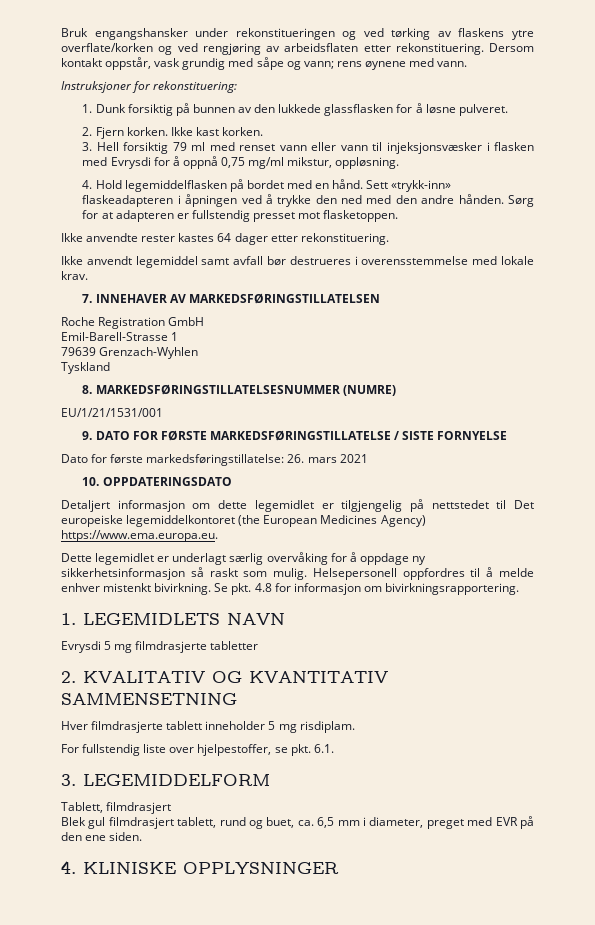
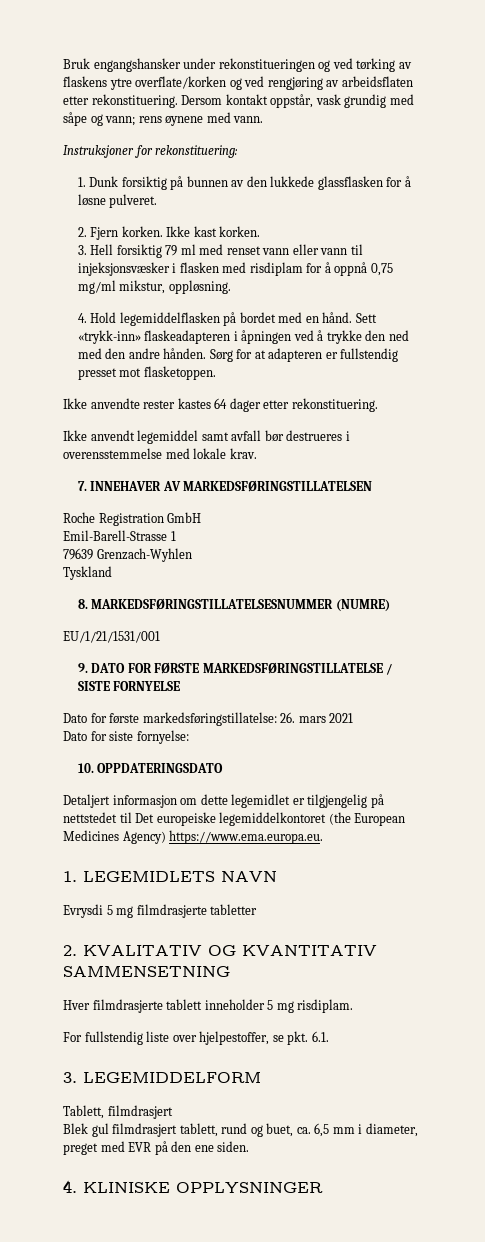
[110,157,151,169] Evrysdi -> [249,262,303,276] risdiplam
(368, 458) none -> [63,730,189,744] // Dato for siste fornyelse:
[61,552,426,565] [61,567,534,580] [61,583,519,595] // Dette legemidlet er underlagt særlig overvåking for å oppdage ny sikkerhetsinformasjon så raskt som mulig. Helsepersonell oppfordres til å melde enhver mistenkt bivirkning. Se pkt. 4.8 for informasjon om bivirkningsrapportering. -> (324, 837) none

